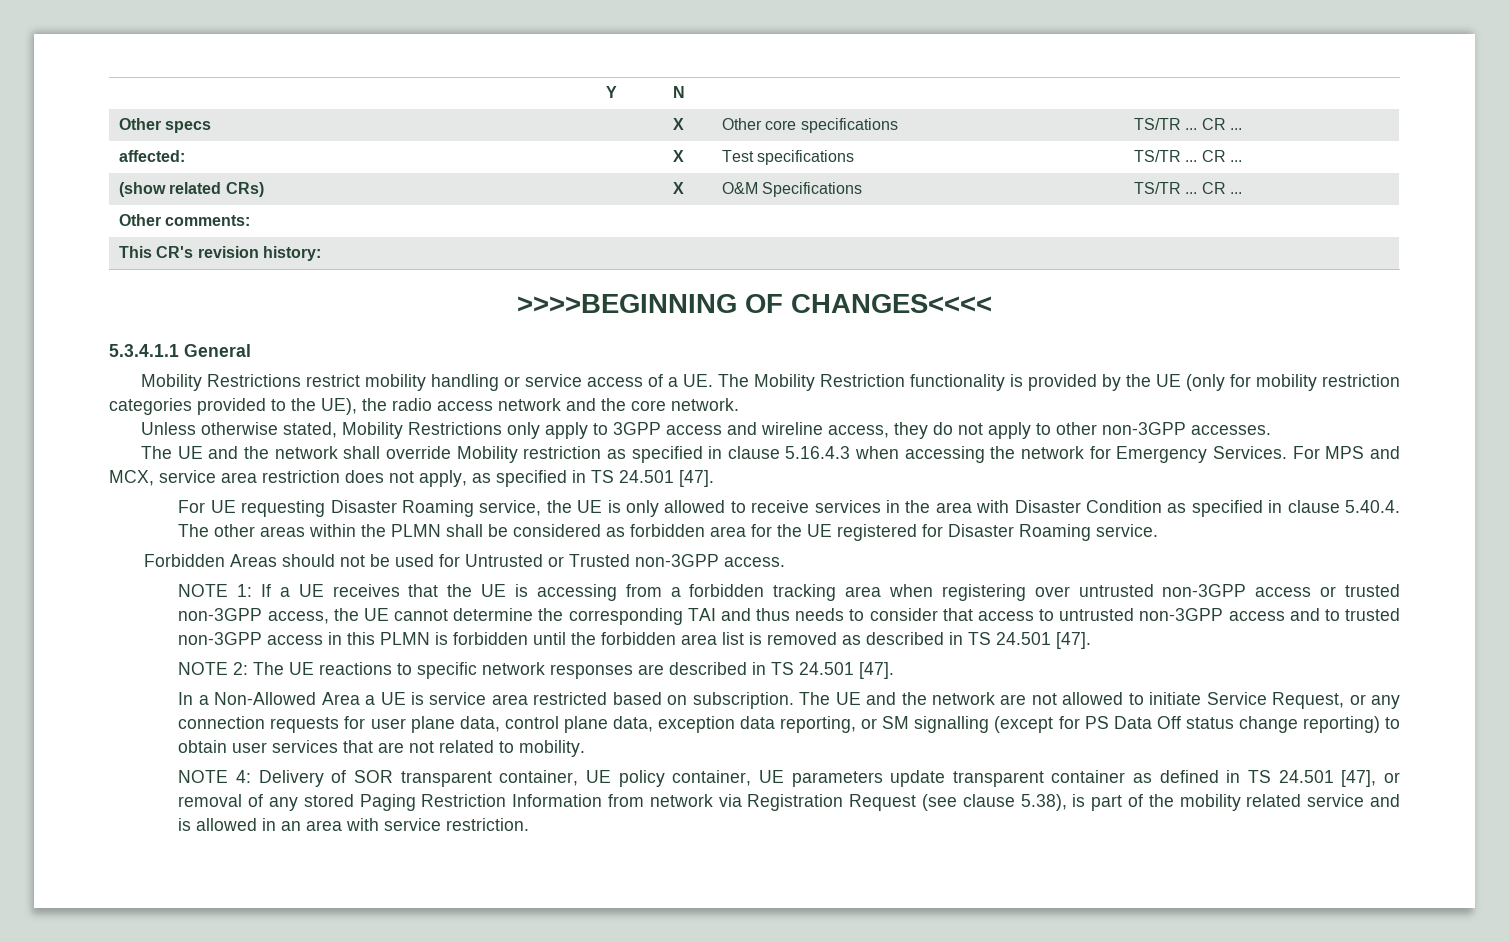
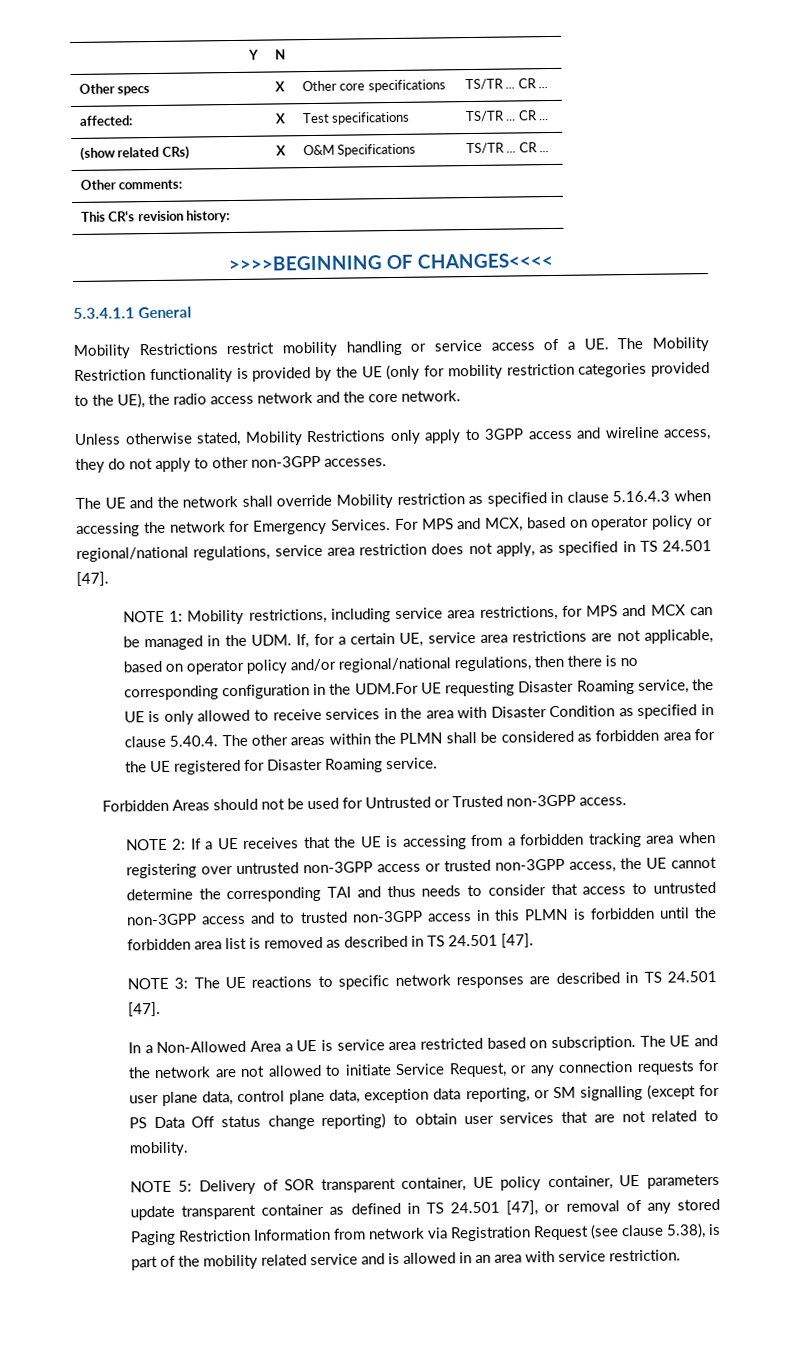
(154, 478) none -> [526,515,714,531] [76,545,271,562] based on operator policy or regional/national regulations,
[178,500,206,513] For -> [122,604,713,625] [122,629,713,651] [122,655,638,675] [123,682,419,701] NOTE 1: Mobility restrictions, including service area restrictions, for MPS and MCX can be managed in the UDM. If, for a certain UE, service area restrictions are not applicable, based on operator policy and/or regional/national regulations, then there is no corresponding configuration in the UDM.For
[237,584,253,597] 1: -> [172,838,187,850] 2:
[233,662,249,675] 2: -> [174,977,189,989] 3:
[235,770,251,783] 4: -> [178,1180,193,1192] 5:

